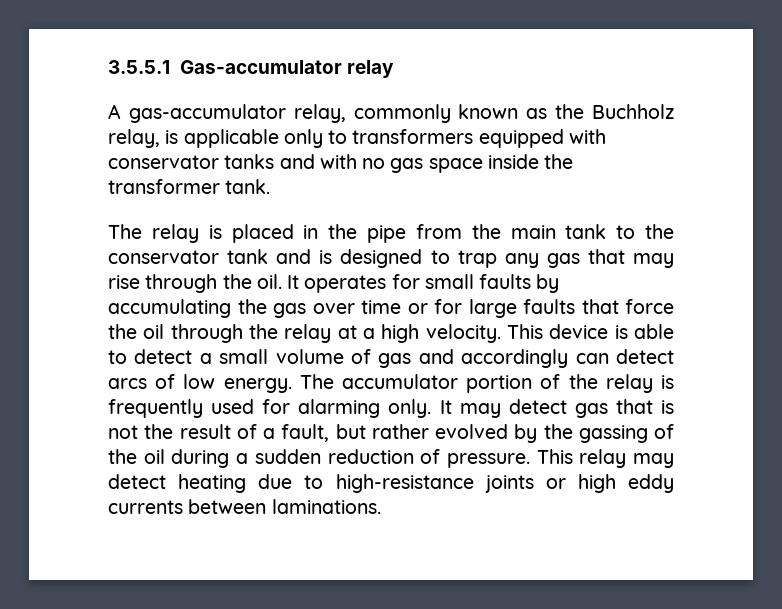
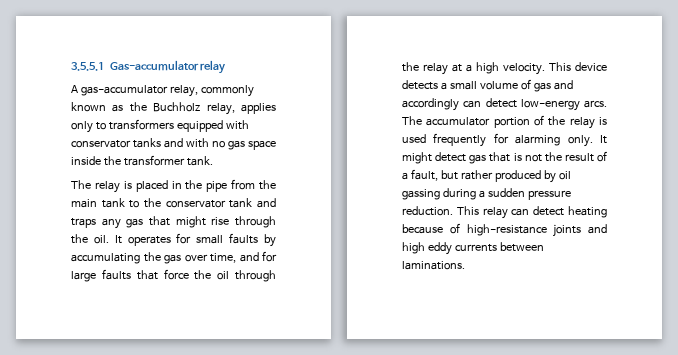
[165,129,279,148] is applicable -> [241,103,276,114] applies
[319,249,497,268] is designed to trap -> [71,218,96,228] traps
[633,253,675,268] may -> [175,216,206,228] might
[361,300,428,314] time or -> [210,252,259,263] time, and
[614,324,674,339] [108,349,193,364] is able to detect -> [402,80,438,90] detects
[108,374,292,393] arcs of low energy. -> [520,99,607,111] low-energy arcs.
[108,399,255,418] frequently used -> [402,133,487,147] used frequently
[459,403,501,418] may -> [402,152,432,164] might
[435,424,674,443] [108,449,530,468] evolved by the gassing of the oil during a sudden reduction of pressure. -> [494,170,571,183] [402,188,571,200] [402,206,453,216] produced by oil gassing during a sudden pressure reduction.
[633,453,674,468] may -> [511,208,530,216] can
[258,474,324,489] due to -> [402,223,460,234] because of
[545,478,566,489] or -> [588,224,607,234] and

